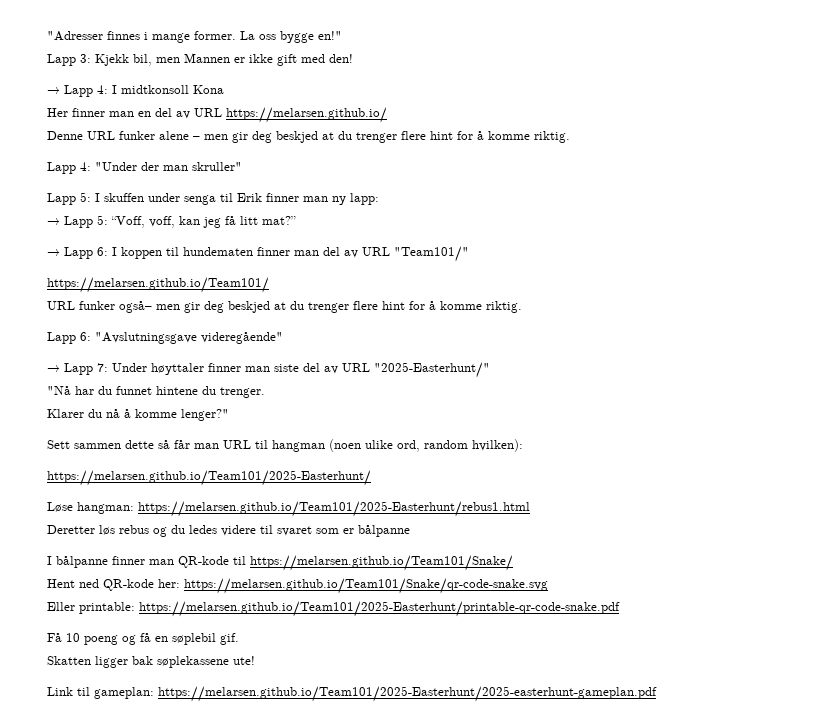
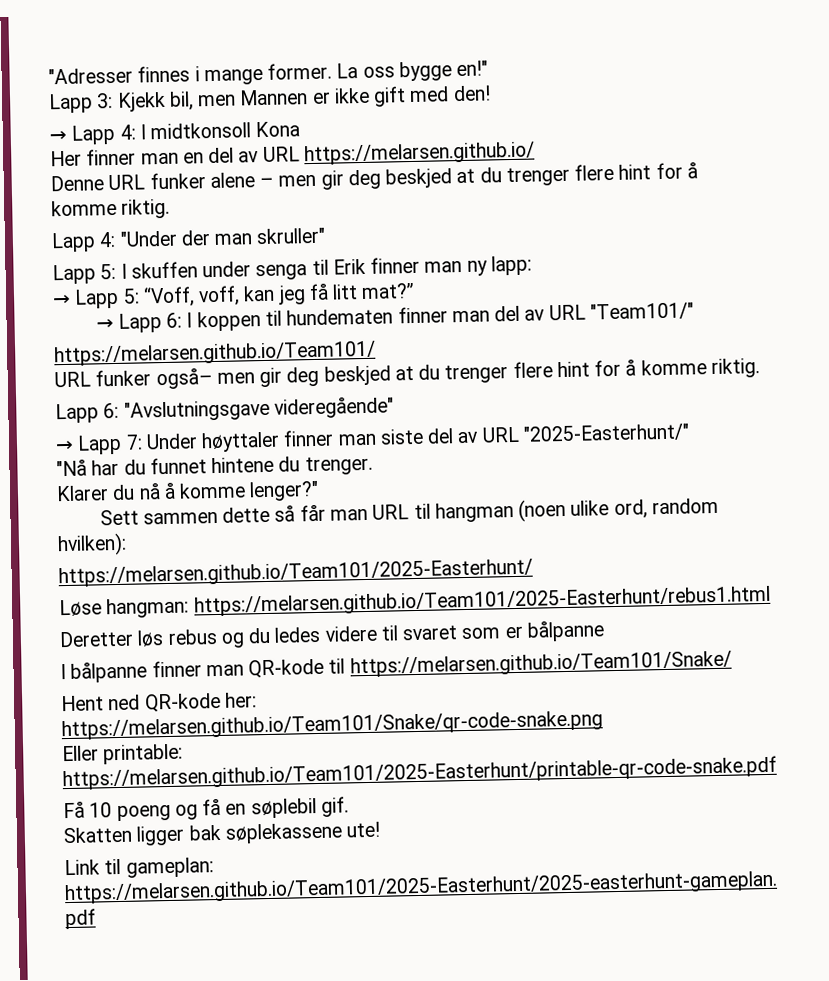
[184,578,548,594] https://melarsen.github.io/Team101/Snake/qr-code-snake.svg -> [61,710,603,741] https://melarsen.github.io/Team101/Snake/qr-code-snake.png

